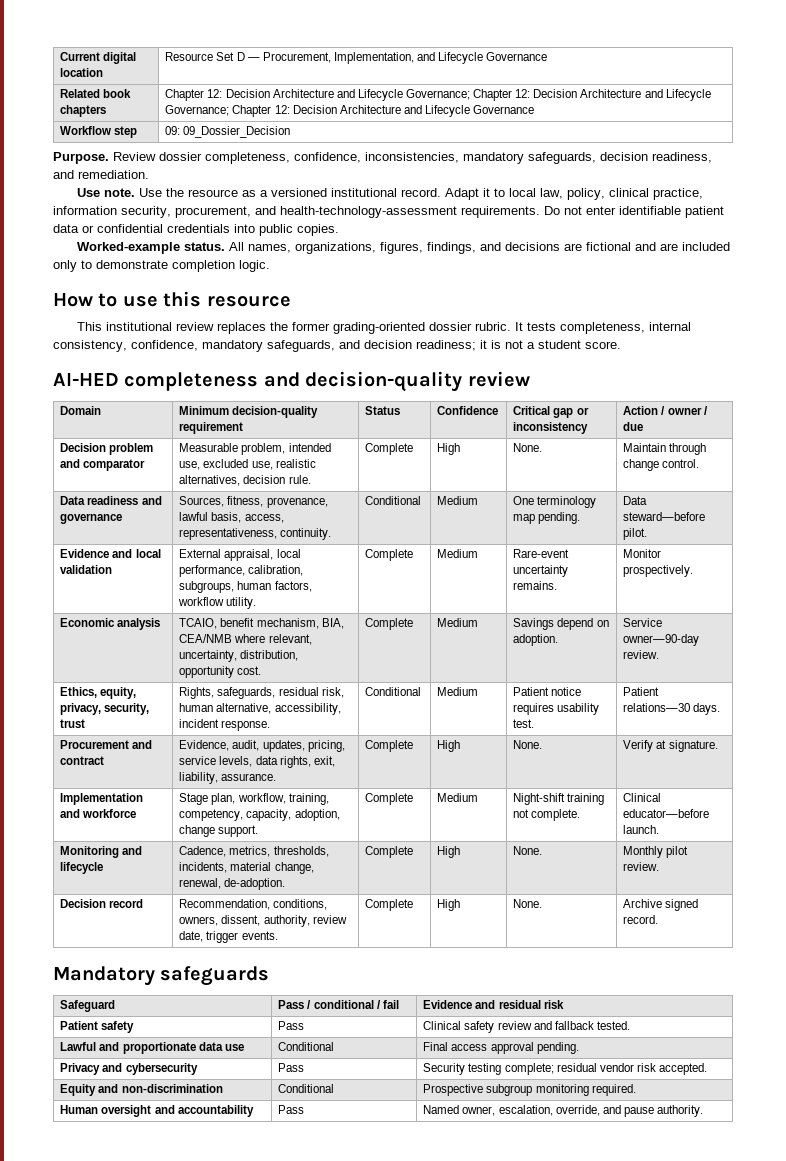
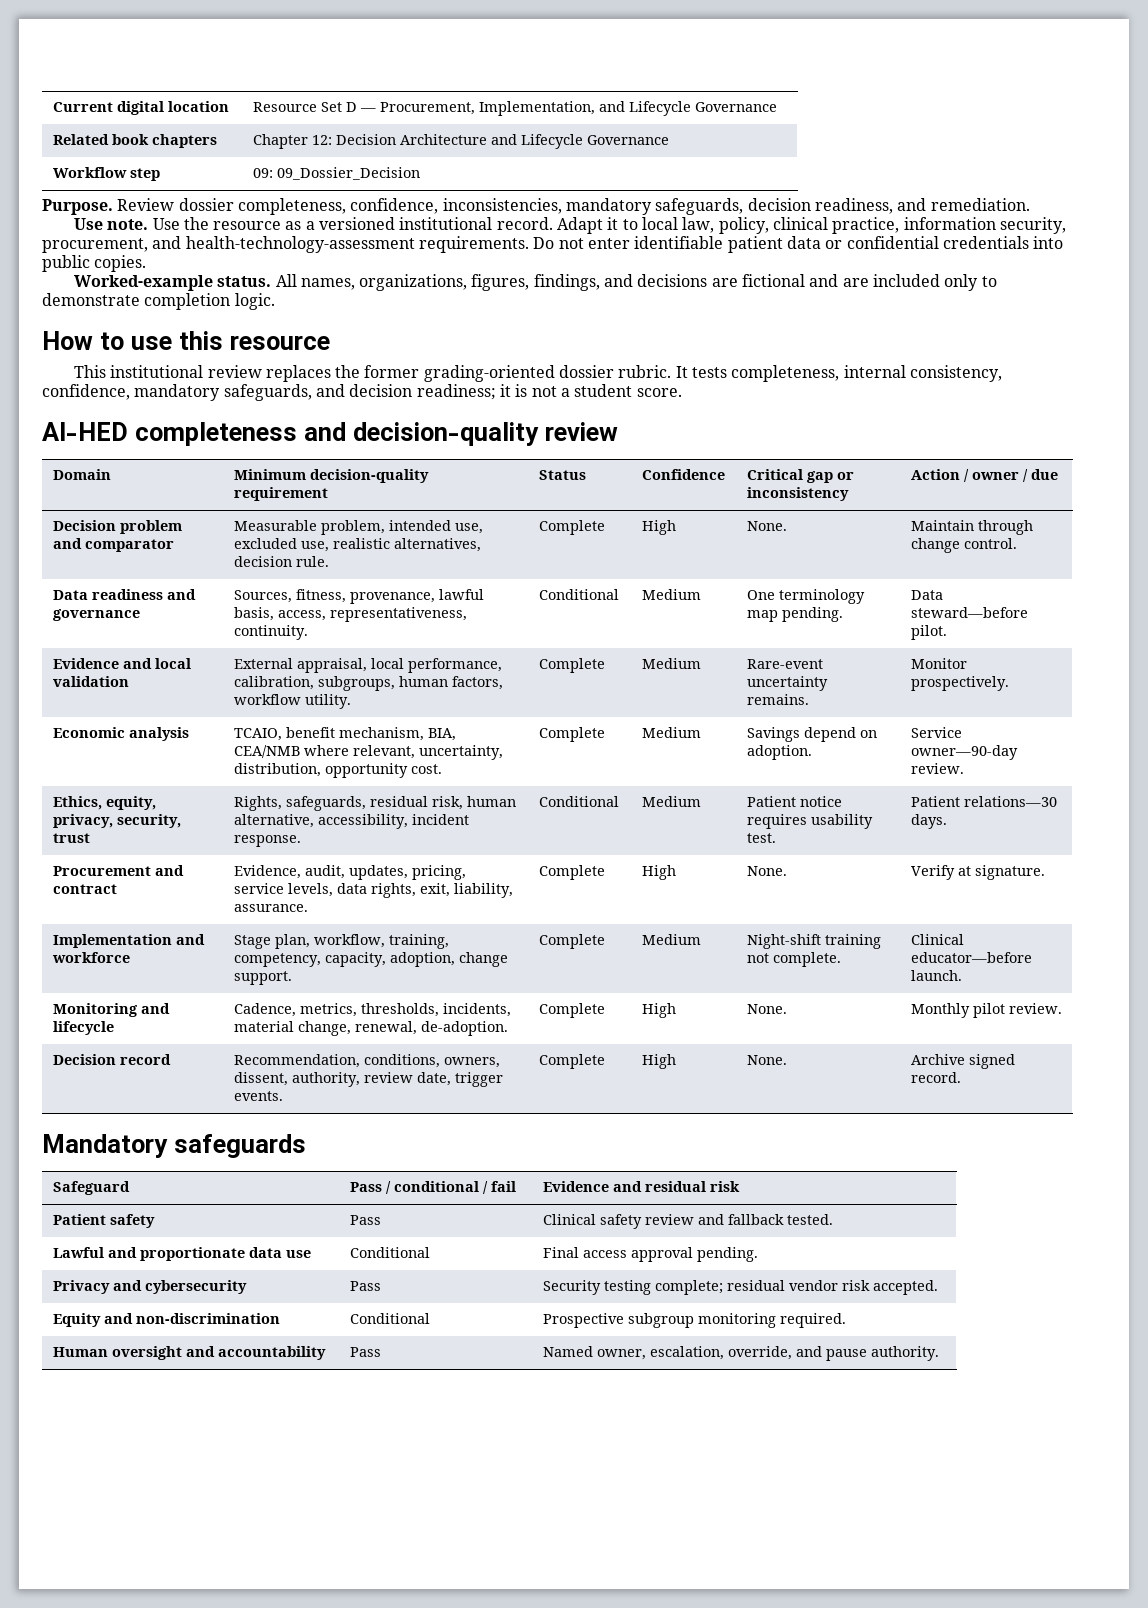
[405,89,711,101] [165,105,470,117] Governance; Chapter 12: Decision Architecture and Lifecycle Governance; Chapter 12: Decision Architecture and Lifecycle -> (583, 141) none

